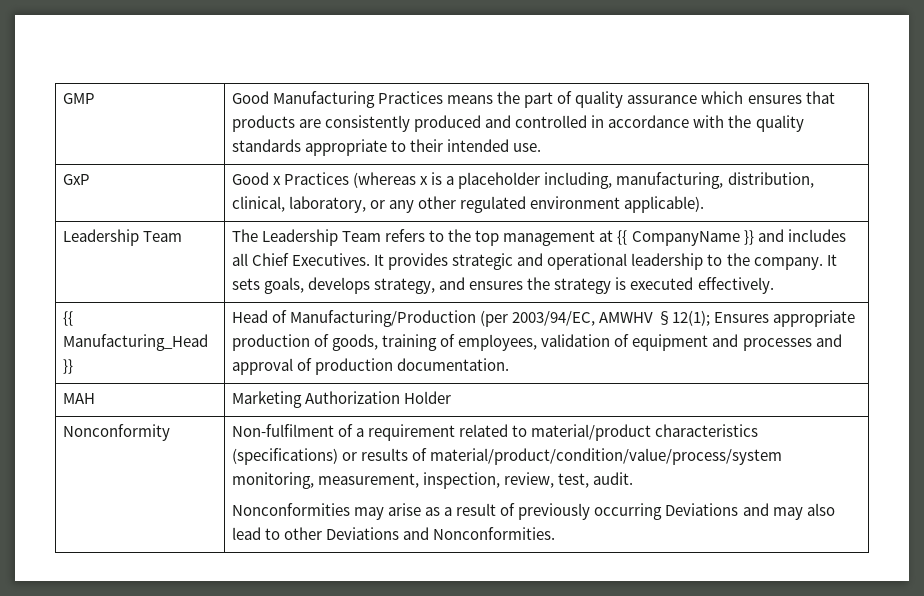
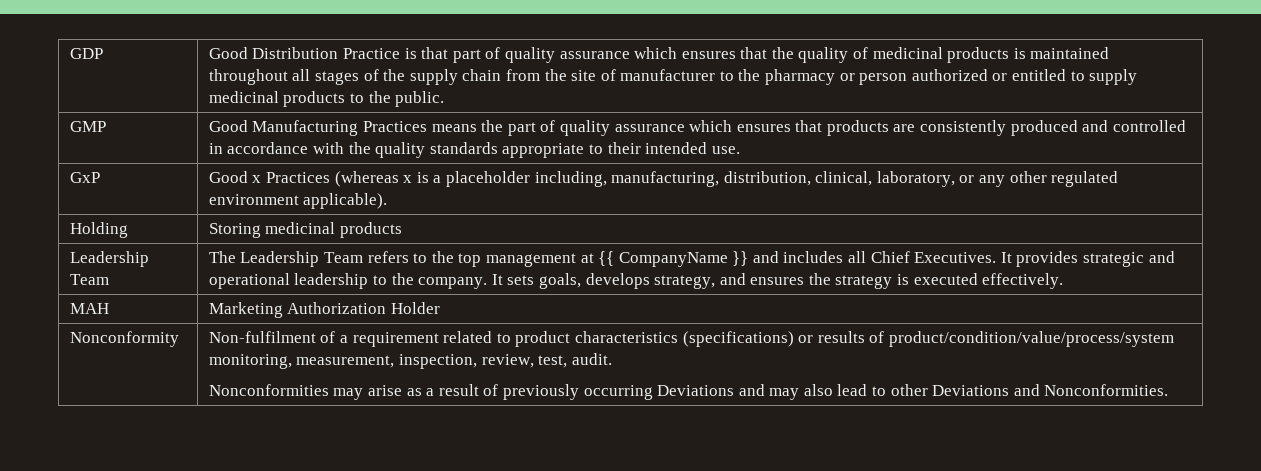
(63, 98) none -> [69,48,103,59] [208,47,1110,63] [208,69,1138,85] [208,91,445,107] GDP | Good Distribution Practice is that part of quality assurance which ensures that the quality of medicinal products is maintained throughout all stages of the supply chain from the site of manufacturer to the pharmacy or person authorized or entitled to supply medicinal products to the public. //
(705, 204) none -> [69,222,128,238] [208,222,402,238] // Holding | Storing medicinal products
[63,311,74,326] [63,334,209,351] [63,359,74,374] [232,310,856,327] [232,334,842,351] [232,358,510,375] // {{ Manufacturing_Head }} | Head of Manufacturing/Production (per 2003/94/EC, AMWHV §12(1); Ensures appropriate production of goods, training of employees, validation of equipment and processes and approval of production documentation. -> (1064, 281) none
[531,424,652,441] material/product -> [515,331,571,347] product
[430,448,783,465] material/product/condition/value/process/system -> [888,331,1174,347] product/condition/value/process/system

